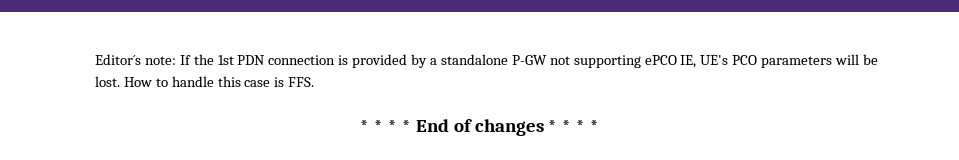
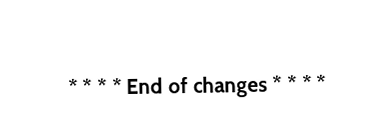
[94,54,879,68] [94,76,315,87] Editor´s note: If the 1st PDN connection is provided by a standalone P-GW not supporting ePCO IE, UE's PCO parameters will be lost. How to handle this case is FFS. // -> (67, 87) none

